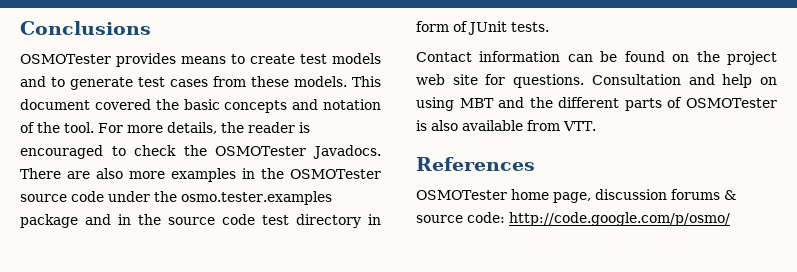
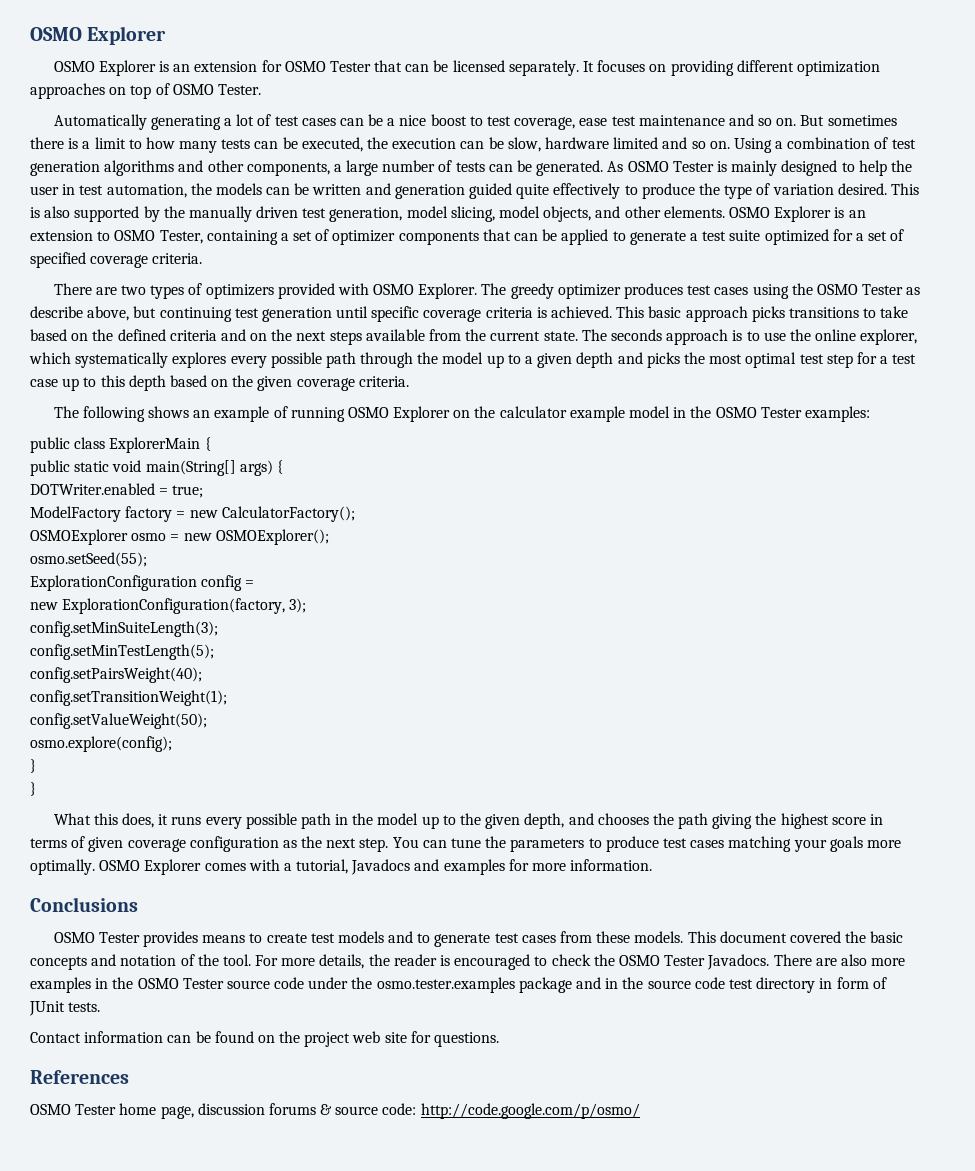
(20, 28) none -> [30,26,167,45] [53,60,880,76] [30,83,261,99] [53,114,897,130] [30,137,916,153] [30,160,912,176] [30,183,919,199] [30,206,866,222] [30,229,905,245] [30,252,203,268] [53,283,921,299] [30,306,909,322] [30,329,918,345] [29,352,917,368] [30,375,409,391] [53,406,870,422] [30,437,211,453] [30,460,283,476] [30,483,204,498] [30,506,355,522] [30,529,329,545] [30,552,147,567] [30,575,255,591] [30,598,307,614] [30,621,218,637] [30,644,214,660] [30,667,202,683] [30,690,227,706] [30,713,207,729] [30,736,172,752] [30,759,36,773] [30,782,36,796] [53,813,884,829] [30,836,901,852] [30,859,653,875] OSMO Explorer // OSMO Explorer is an extension for OSMO Tester that can be licensed separately. It focuses on providing different optimization approaches on top of OSMO Tester. // Automatically generating a lot of test cases can be a nice boost to test coverage, ease test maintenance and so on. But sometimes there is a limit to how many tests can be executed, the execution can be slow, hardware limited and so on. Using a combination of test generation algorithms and other components, a large number of tests can be generated. As OSMO Tester is mainly designed to help the user in test automation, the models can be written and generation guided quite effectively to produce the type of variation desired. This is also supported by the manually driven test generation, model slicing, model objects, and other elements. OSMO Explorer is an extension to OSMO Tester, containing a set of optimizer components that can be applied to generate a test suite optimized for a set of specified coverage criteria. // There are two types of optimizers provided with OSMO Explorer. The greedy optimizer produces test cases using the OSMO Tester as describe above, but continuing test generation until specific coverage criteria is achieved. This basic approach picks transitions to take based on the defined criteria and on the next steps available from the current state. The seconds approach is to use the online explorer, which systematically explores every possible path through the model up to a given depth and picks the most optimal test step for a test case up to this depth based on the given coverage criteria. // The following shows an example of running OSMO Explorer on the calculator example model in the OSMO Tester examples: // public class ExplorerMain { // public static void main(String[] args) { // DOTWriter.enabled = true; // ModelFactory factory = new CalculatorFactory(); // OSMOExplorer osmo = new OSMOExplorer(); // osmo.setSeed(55); // ExplorationConfiguration config = // new ExplorationConfiguration(factory, 3); // config.setMinSuiteLength(3); // config.setMinTestLength(5); // config.setPairsWeight(40); // config.setTransitionWeight(1); // config.setValueWeight(50); // osmo.explore(config); // } // } // What this does, it runs every possible path in the model up to the given depth, and chooses the path giving the highest score in terms of given coverage configuration as the next step. You can tune the parameters to produce test cases matching your goals more optimally. OSMO Explorer comes with a tutorial, Javadocs and examples for more information. //
[20,54,111,64] OSMOTester -> [53,932,140,943] OSMO Tester
[215,146,307,156] OSMOTester -> [618,955,706,966] OSMO Tester
[290,169,382,179] OSMOTester -> [137,978,224,989] OSMO Tester
[591,74,777,88] [416,97,778,111] [416,120,596,131] Consultation and help on using MBT and the different parts of OSMOTester is also available from VTT. -> (500, 1039) none
[416,190,507,200] OSMOTester -> [30,1104,117,1115] OSMO Tester

